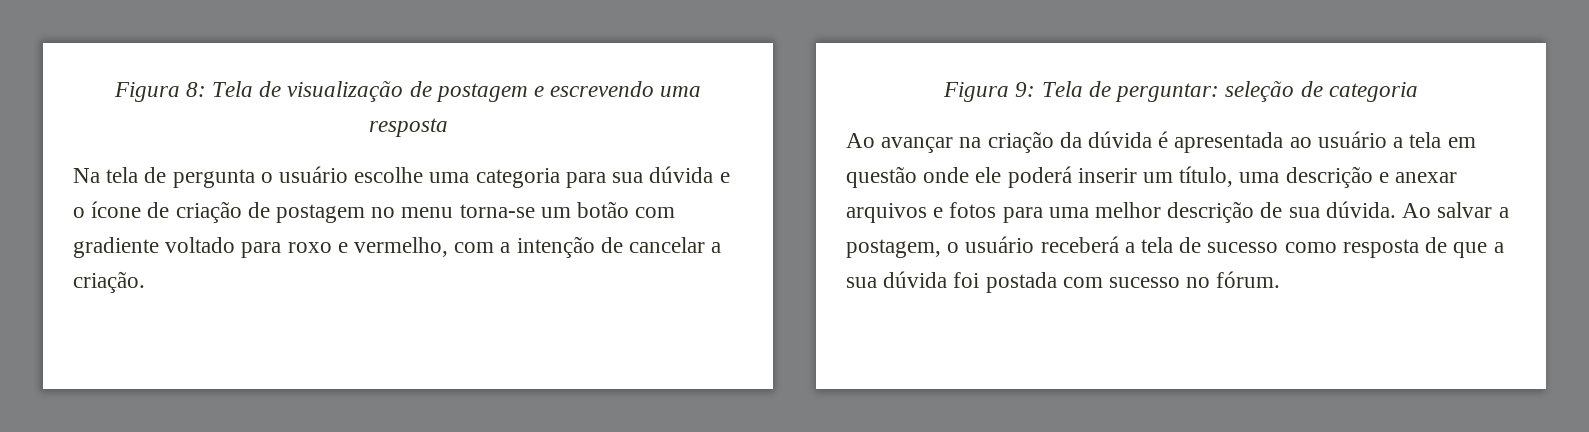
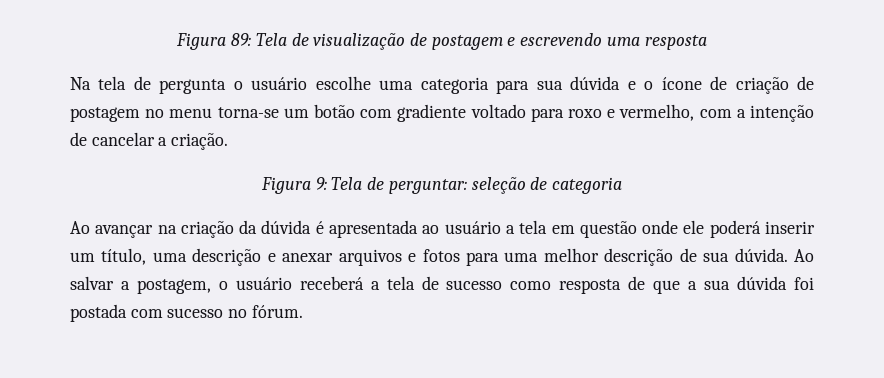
[113,82,206,102] Figura 8: -> [176,33,252,50] Figura 89:

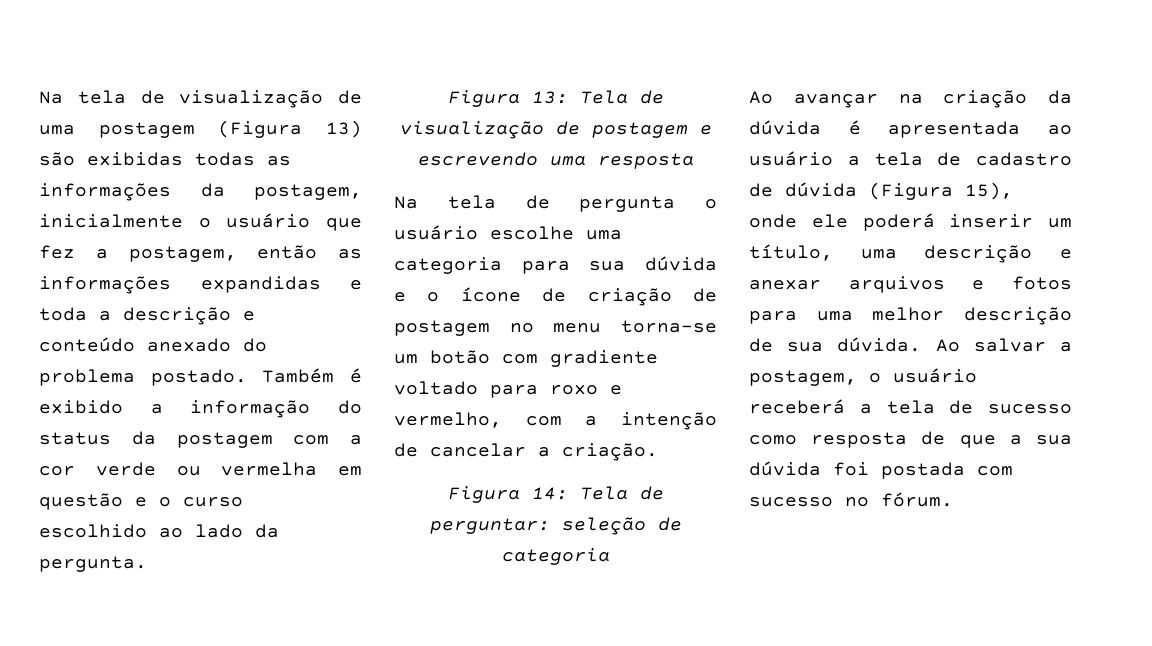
[176,33,252,50] Figura 89: -> [39,90,362,108] [39,120,362,138] [39,152,291,166] [39,183,362,201] [39,213,362,231] [39,245,362,262] [39,276,362,294] [39,307,255,325] [39,337,267,352] [39,368,363,386] [39,400,362,418] [39,431,362,448] [39,462,362,476] [39,493,243,510] [39,524,279,538] [39,556,147,572] [447,90,568,107] Na tela de visualização de uma postagem (Figura 13) são exibidas todas as informações da postagem, inicialmente o usuário que fez a postagem, então as informações expandidas e toda a descrição e conteúdo anexado do problema postado. Também é exibido a informação do status da postagem com a cor verde ou vermelha em questão e o curso escolhido ao lado da pergunta. // Figura 13:
[315,177,327,190] 9: -> [531,487,568,500] 14:
[551,221,637,238] em questão -> [937,152,1072,166] [749,182,1013,200] de cadastro de dúvida (Figura 15),

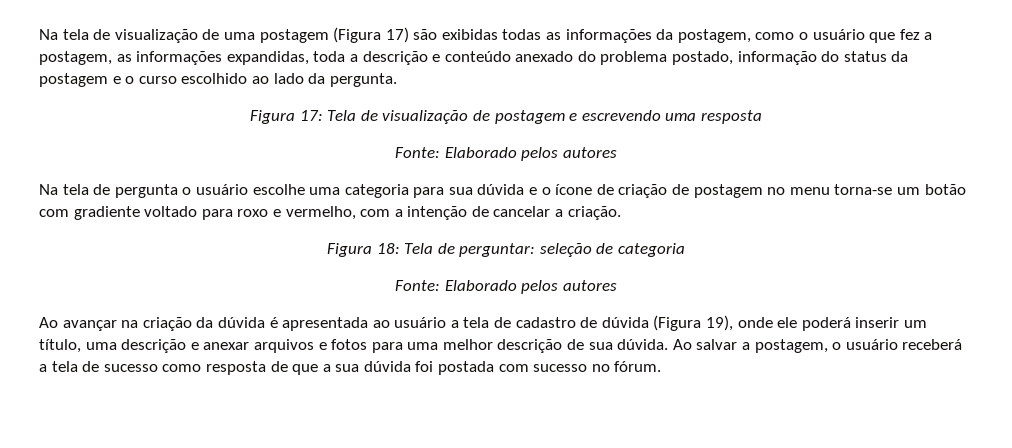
[326,120,362,138] 13) -> [385,27,409,43] 17)
[39,214,183,228] inicialmente -> [755,32,795,40] como
[257,245,362,259] [39,276,362,294] então as informações expandidas e -> [116,51,309,65] as informações expandidas,
[150,368,363,386] [39,400,163,414] postado. Também é exibido a -> [672,51,734,65] postado,
[293,435,362,445] [39,462,362,476] [39,493,123,510] com a cor verde ou vermelha em questão -> (108, 80) none
[531,91,568,104] 13: -> [299,110,323,121] 17:
(694, 161) none -> [395,147,617,161] // Fonte: Elaborado pelos autores
[531,487,568,500] 14: -> [376,243,400,254] 18:
(610, 556) none -> [395,280,617,294] // Fonte: Elaborado pelos autores
[965,182,1013,200] 15), -> [706,315,734,331] 19),

